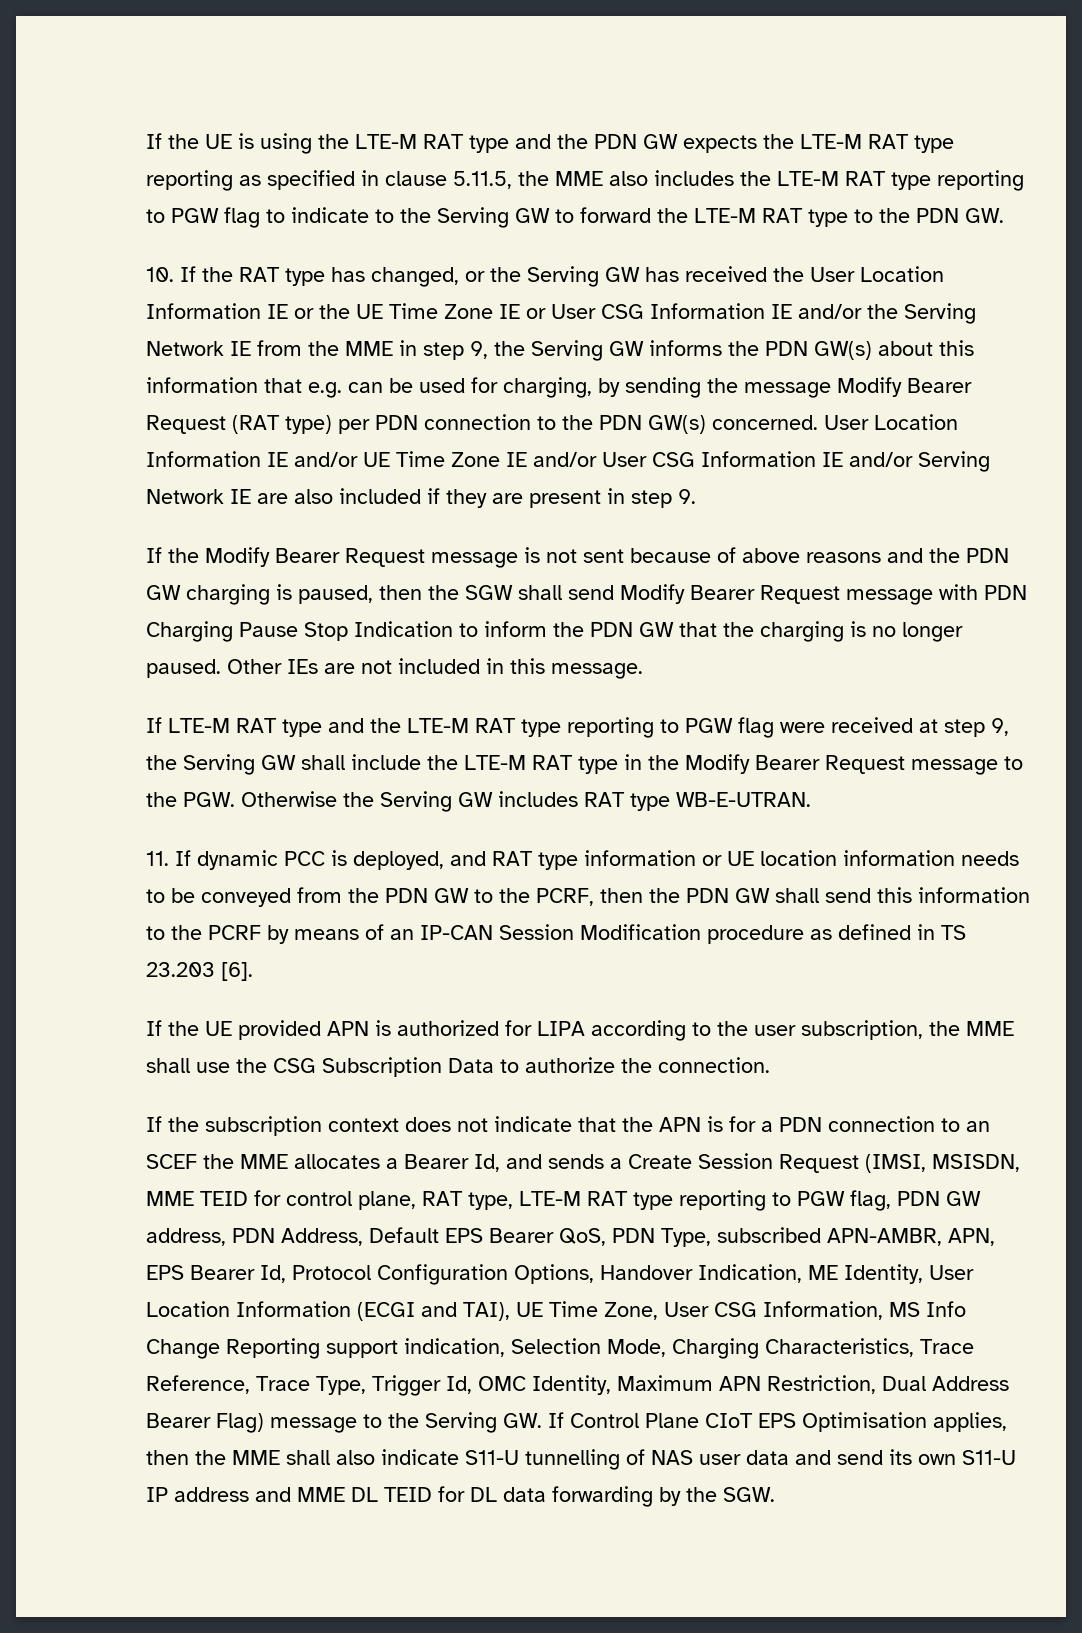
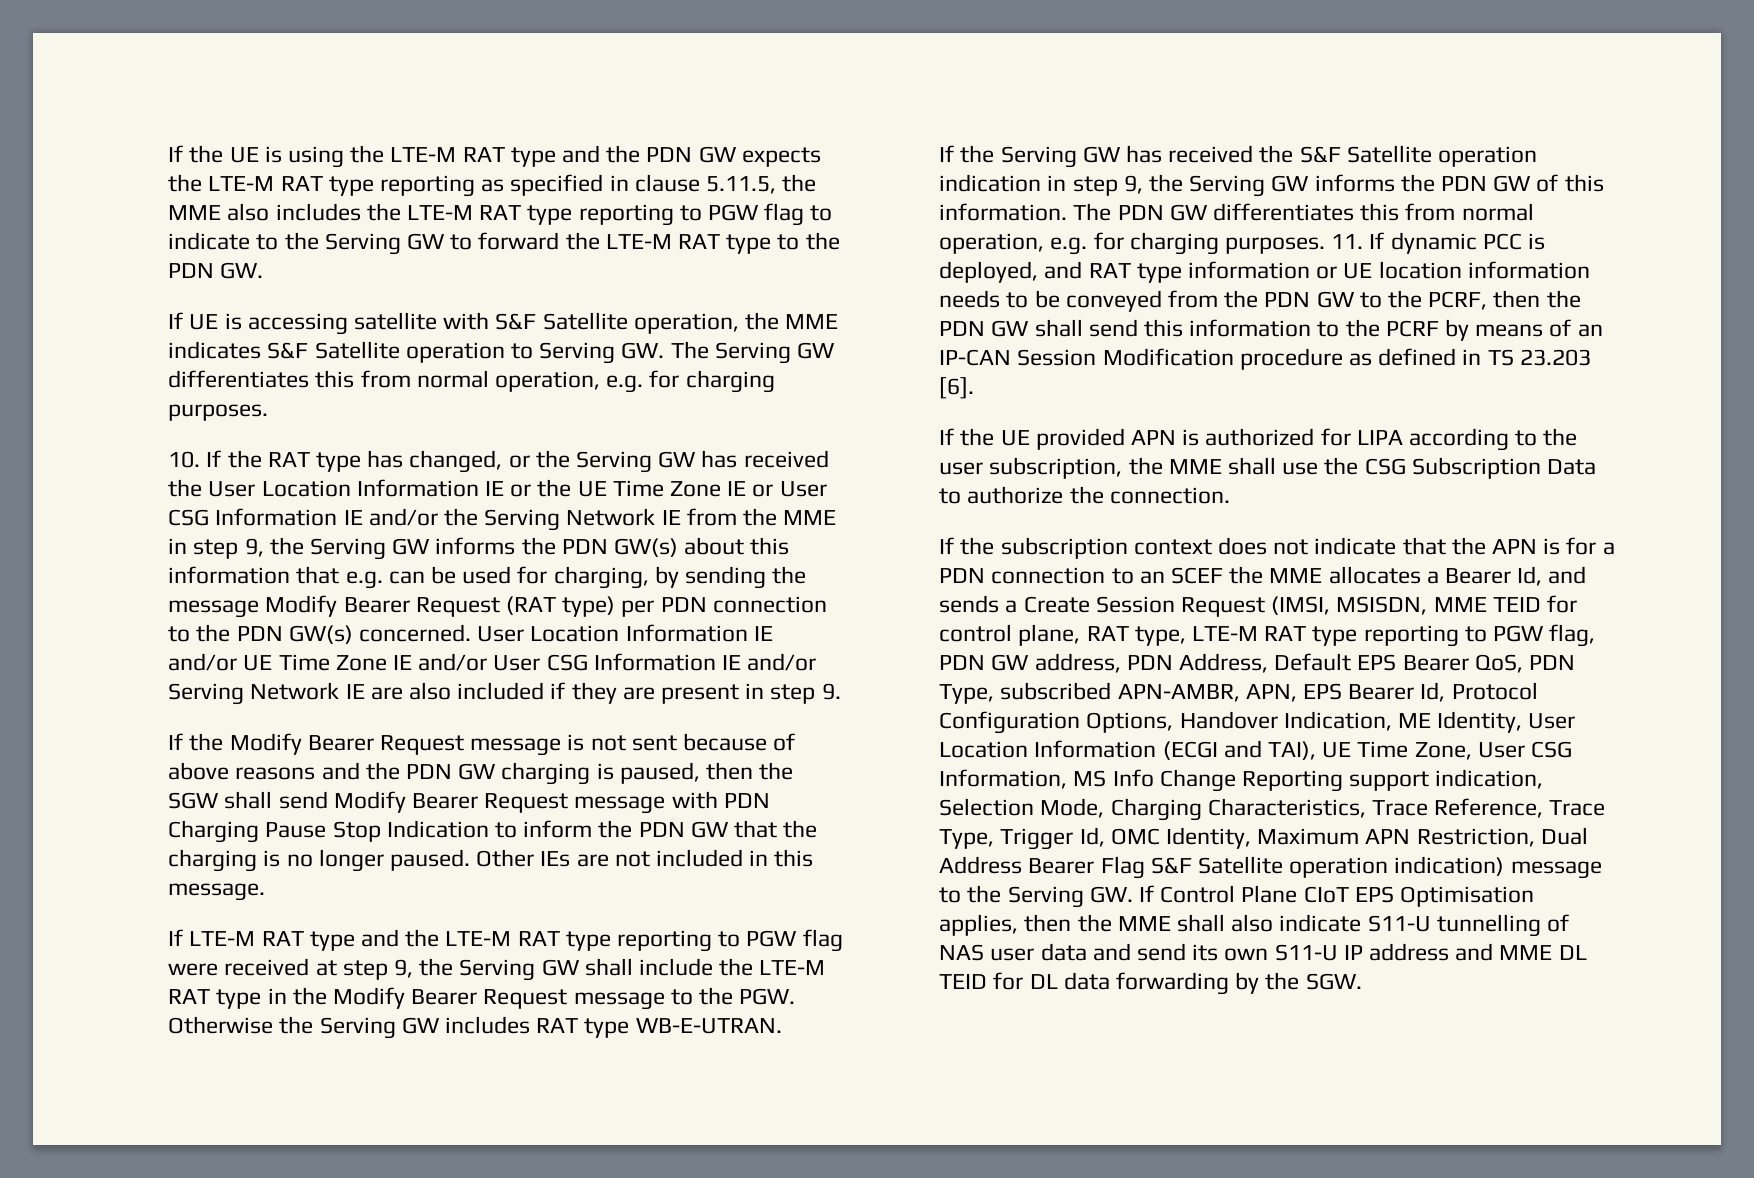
(1005, 215) none -> [168,312,839,335] [168,341,835,364] [168,370,775,393] [168,404,269,421] // If UE is accessing satellite with S&F Satellite operation, the MME indicates S&F Satellite operation to Serving GW. The Serving GW differentiates this from normal operation, e.g. for charging purposes.
(812, 799) none -> [939,145,1537,168] [939,174,1604,197] [939,203,1534,221] [939,232,1325,255] If the Serving GW has received the S&F Satellite operation indication in step 9, the Serving GW informs the PDN GW of this information. The PDN GW differentiates this from normal operation, e.g. for charging purposes.
[216,1413,265,1433] Flag) -> [1100,856,1505,879] Flag S&F Satellite operation indication)

